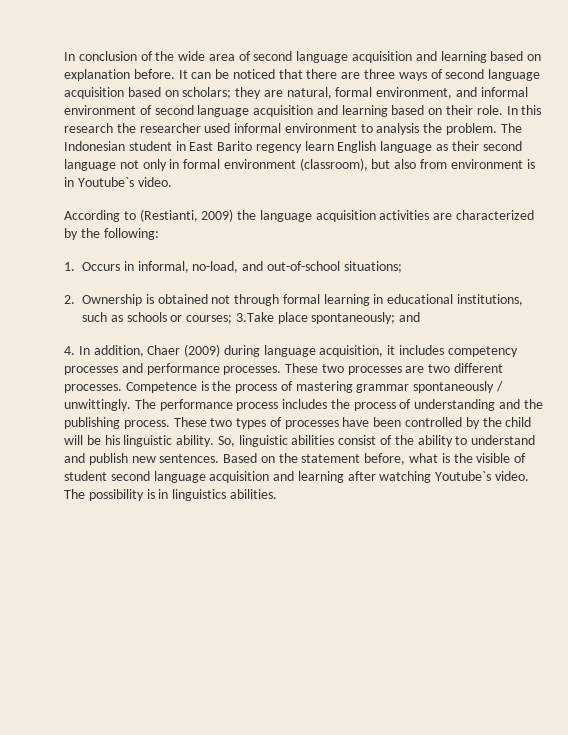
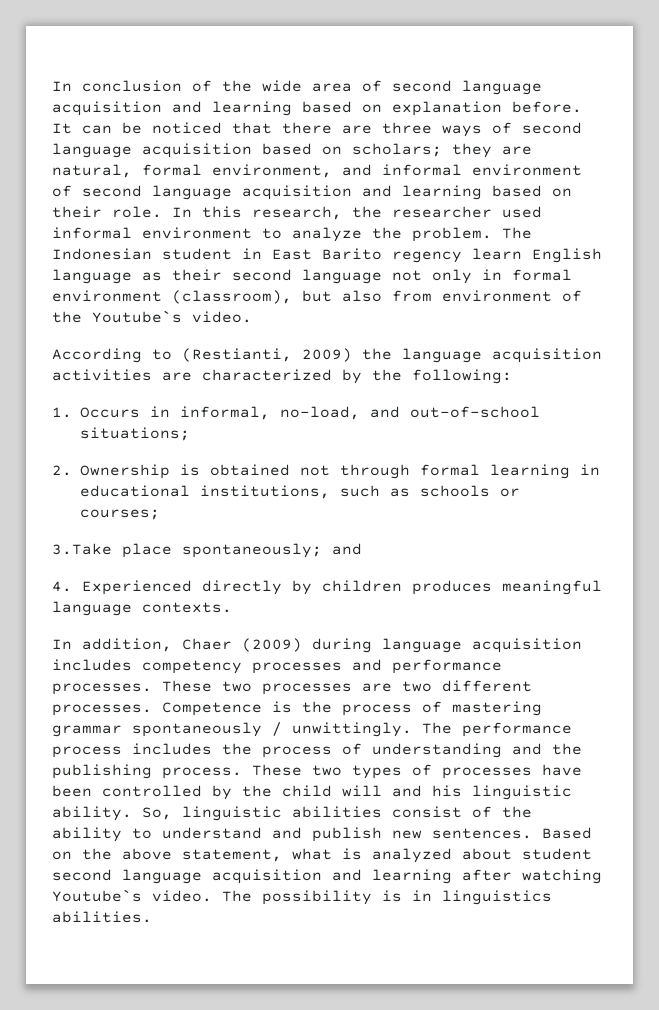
[64,123,113,133] research -> [252,206,342,220] research,
[376,123,420,135] analysis -> [292,227,362,242] analyze
[526,159,535,169] [64,177,74,187] is in -> [562,290,582,302] [52,311,82,323] of the
(233, 319) none -> (160, 514) //
(75, 350) none -> [82,580,602,595] [52,601,232,616] Experienced directly by children produces meaningful language contexts. //
[319,345,396,357] acquisition, it -> [472,638,582,653] acquisition
[86,435,101,445] be -> [392,785,422,797] and
[301,453,527,465] statement before, what is the visible of -> [122,848,512,863] above statement, what is analyzed about

